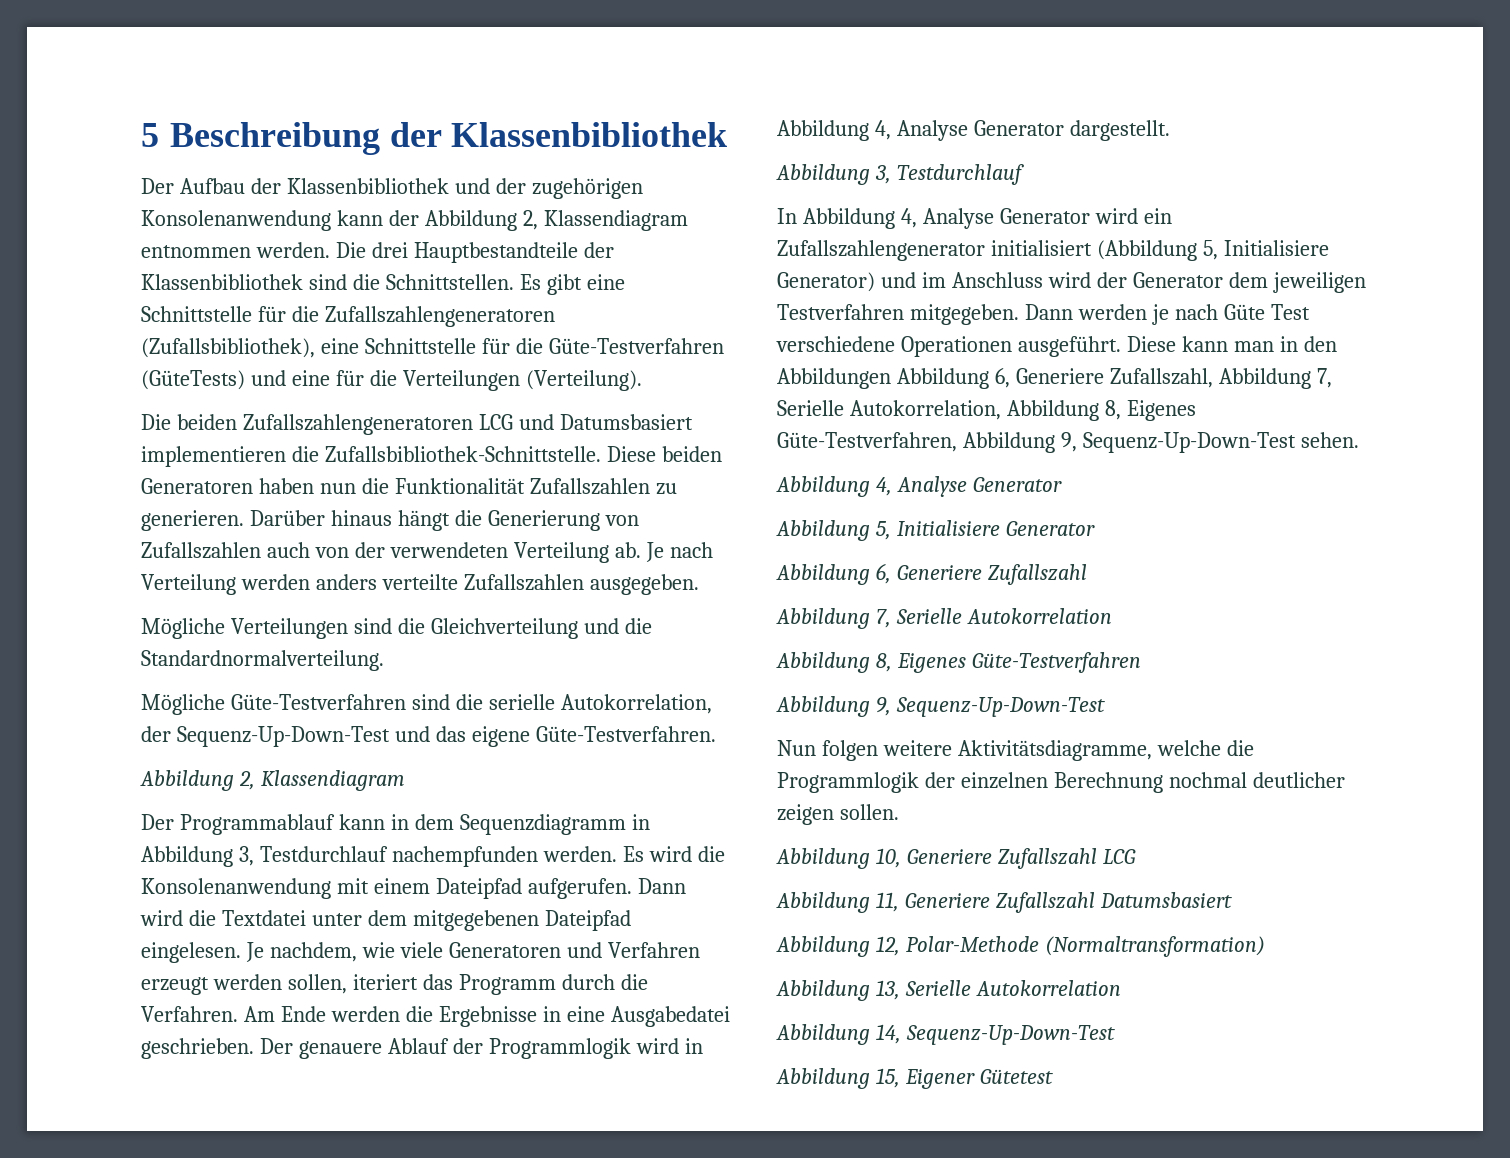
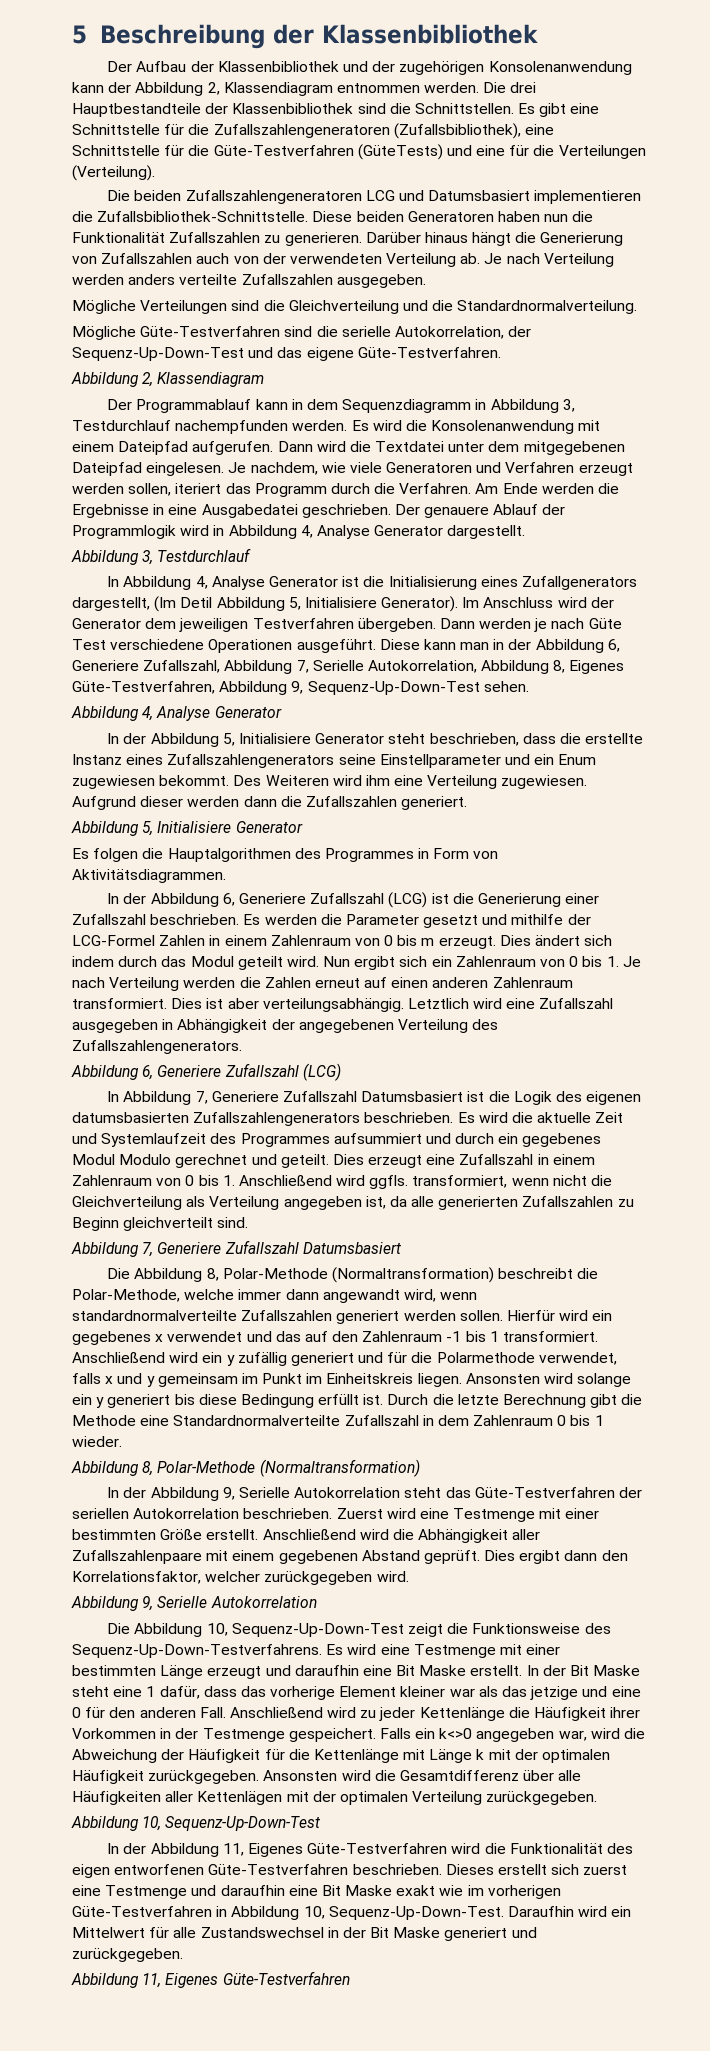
[1094,208,1172,224] [777,240,1329,261] [777,272,946,292] wird ein Zufallszahlengenerator initialisiert (Abbildung 5, Initialisiere Generator) und im -> [342,576,637,590] [72,596,480,612] ist die Initialisierung eines Zufallgenerators dargestellt, (Im Detil Abbildung 5, Initialisiere Generator). Im
[909,304,1019,325] mitgegeben. -> [357,618,436,632] übergeben.
[1303,336,1337,352] [777,368,891,389] den Abbildungen -> [508,639,532,650] der
[776,520,1095,541] [776,563,1087,585] [776,608,1112,629] [776,652,1141,673] [776,696,1105,717] [777,740,1254,761] [777,772,1345,793] [777,804,899,825] [776,848,1136,869] [776,892,1232,913] [776,936,1265,957] [776,980,1121,1001] [776,1024,1115,1045] [776,1068,1053,1089] Abbildung 5, Initialisiere Generator // Abbildung 6, Generiere Zufallszahl // Abbildung 7, Serielle Autokorrelation // Abbildung 8, Eigenes Güte-Testverfahren // Abbildung 9, Sequenz-Up-Down-Test // Nun folgen weitere Aktivitätsdiagramme, welche die Programmlogik der einzelnen Berechnung nochmal deutlicher zeigen sollen. // Abbildung 10, Generiere Zufallszahl LCG // Abbildung 11, Generiere Zufallszahl Datumsbasiert // Abbildung 12, Polar-Methode (Normaltransformation) // Abbildung 13, Serielle Autokorrelation // Abbildung 14, Sequenz-Up-Down-Test // Abbildung 15, Eigener Gütetest -> [107,733,644,747] [72,754,597,768] [72,775,588,789] [72,796,468,810] [71,821,303,836] [72,848,499,862] [72,869,226,883] [107,892,600,908] [72,914,591,928] [72,935,613,949] [72,956,641,970] [72,977,573,991] [72,998,614,1012] [72,1019,499,1033] [72,1040,242,1054] [71,1063,341,1081] [107,1091,642,1105] [72,1112,624,1126] [72,1133,602,1147] [72,1154,595,1168] [72,1175,613,1189] [72,1196,634,1210] [72,1217,249,1231] [71,1240,401,1257] [107,1267,599,1283] [72,1289,478,1303] [72,1310,613,1324] [72,1331,599,1345] [72,1352,617,1366] [72,1373,632,1387] [72,1394,643,1408] [72,1415,604,1426] [72,1436,122,1447] [71,1459,420,1477] [107,1487,642,1501] [72,1508,600,1522] [72,1529,541,1543] [72,1550,628,1564] [72,1571,409,1585] [71,1596,317,1611] [107,1623,611,1637] [72,1644,561,1658] [72,1665,641,1679] [72,1686,641,1700] [72,1707,641,1721] [72,1728,646,1742] [72,1749,611,1763] [72,1770,582,1784] [72,1791,598,1805] [71,1816,321,1831] [107,1843,633,1857] [72,1864,628,1878] [72,1885,561,1899] [72,1906,632,1920] [72,1927,537,1941] [72,1948,183,1962] [71,1971,350,1988] In der Abbildung 5, Initialisiere Generator steht beschrieben, dass die erstellte Instanz eines Zufallszahlengenerators seine Einstellparameter und ein Enum zugewiesen bekommt. Des Weiteren wird ihm eine Verteilung zugewiesen. Aufgrund dieser werden dann die Zufallszahlen generiert. // Abbildung 5, Initialisiere Generator // Es folgen die Hauptalgorithmen des Programmes in Form von Aktivitätsdiagrammen. // In der Abbildung 6, Generiere Zufallszahl (LCG) ist die Generierung einer Zufallszahl beschrieben. Es werden die Parameter gesetzt und mithilfe der LCG-Formel Zahlen in einem Zahlenraum von 0 bis m erzeugt. Dies ändert sich indem durch das Modul geteilt wird. Nun ergibt sich ein Zahlenraum von 0 bis 1. Je nach Verteilung werden die Zahlen erneut auf einen anderen Zahlenraum transformiert. Dies ist aber verteilungsabhängig. Letztlich wird eine Zufallszahl ausgegeben in Abhängigkeit der angegebenen Verteilung des Zufallszahlengenerators. // Abbildung 6, Generiere Zufallszahl (LCG) // In Abbildung 7, Generiere Zufallszahl Datumsbasiert ist die Logik des eigenen datumsbasierten Zufallszahlengenerators beschrieben. Es wird die aktuelle Zeit und Systemlaufzeit des Programmes aufsummiert und durch ein gegebenes Modul Modulo gerechnet und geteilt. Dies erzeugt eine Zufallszahl in einem Zahlenraum von 0 bis 1. Anschließend wird ggfls. transformiert, wenn nicht die Gleichverteilung als Verteilung angegeben ist, da alle generierten Zufallszahlen zu Beginn gleichverteilt sind. // Abbildung 7, Generiere Zufallszahl Datumsbasiert // Die Abbildung 8, Polar-Methode (Normaltransformation) beschreibt die Polar-Methode, welche immer dann angewandt wird, wenn standardnormalverteilte Zufallszahlen generiert werden sollen. Hierfür wird ein gegebenes x verwendet und das auf den Zahlenraum -1 bis 1 transformiert. Anschließend wird ein y zufällig generiert und für die Polarmethode verwendet, falls x und y gemeinsam im Punkt im Einheitskreis liegen. Ansonsten wird solange ein y generiert bis diese Bedingung erfüllt ist. Durch die letzte Berechnung gibt die Methode eine Standardnormalverteilte Zufallszahl in dem Zahlenraum 0 bis 1 wieder. // Abbildung 8, Polar-Methode (Normaltransformation) // In der Abbildung 9, Serielle Autokorrelation steht das Güte-Testverfahren der seriellen Autokorrelation beschrieben. Zuerst wird eine Testmenge mit einer bestimmten Größe erstellt. Anschließend wird die Abhängigkeit aller Zufallszahlenpaare mit einem gegebenen Abstand geprüft. Dies ergibt dann den Korrelationsfaktor, welcher zurückgegeben wird. // Abbildung 9, Serielle Autokorrelation // Die Abbildung 10, Sequenz-Up-Down-Test zeigt die Funktionsweise des Sequenz-Up-Down-Testverfahrens. Es wird eine Testmenge mit einer bestimmten Länge erzeugt und daraufhin eine Bit Maske erstellt. In der Bit Maske steht eine 1 dafür, dass das vorherige Element kleiner war als das jetzige und eine 0 für den anderen Fall. Anschließend wird zu jeder Kettenlänge die Häufigkeit ihrer Vorkommen in der Testmenge gespeichert. Falls ein k<>0 angegeben war, wird die Abweichung der Häufigkeit für die Kettenlänge mit Länge k mit der optimalen Häufigkeit zurückgegeben. Ansonsten wird die Gesamtdifferenz über alle Häufigkeiten aller Kettenlägen mit der optimalen Verteilung zurückgegeben. // Abbildung 10, Sequenz-Up-Down-Test // In der Abbildung 11, Eigenes Güte-Testverfahren wird die Funktionalität des eigen entworfenen Güte-Testverfahren beschrieben. Dieses erstellt sich zuerst eine Testmenge und daraufhin eine Bit Maske exakt wie im vorherigen Güte-Testverfahren in Abbildung 10, Sequenz-Up-Down-Test. Daraufhin wird ein Mittelwert für alle Zustandswechsel in der Bit Maske generiert und zurückgegeben. // Abbildung 11, Eigenes Güte-Testverfahren

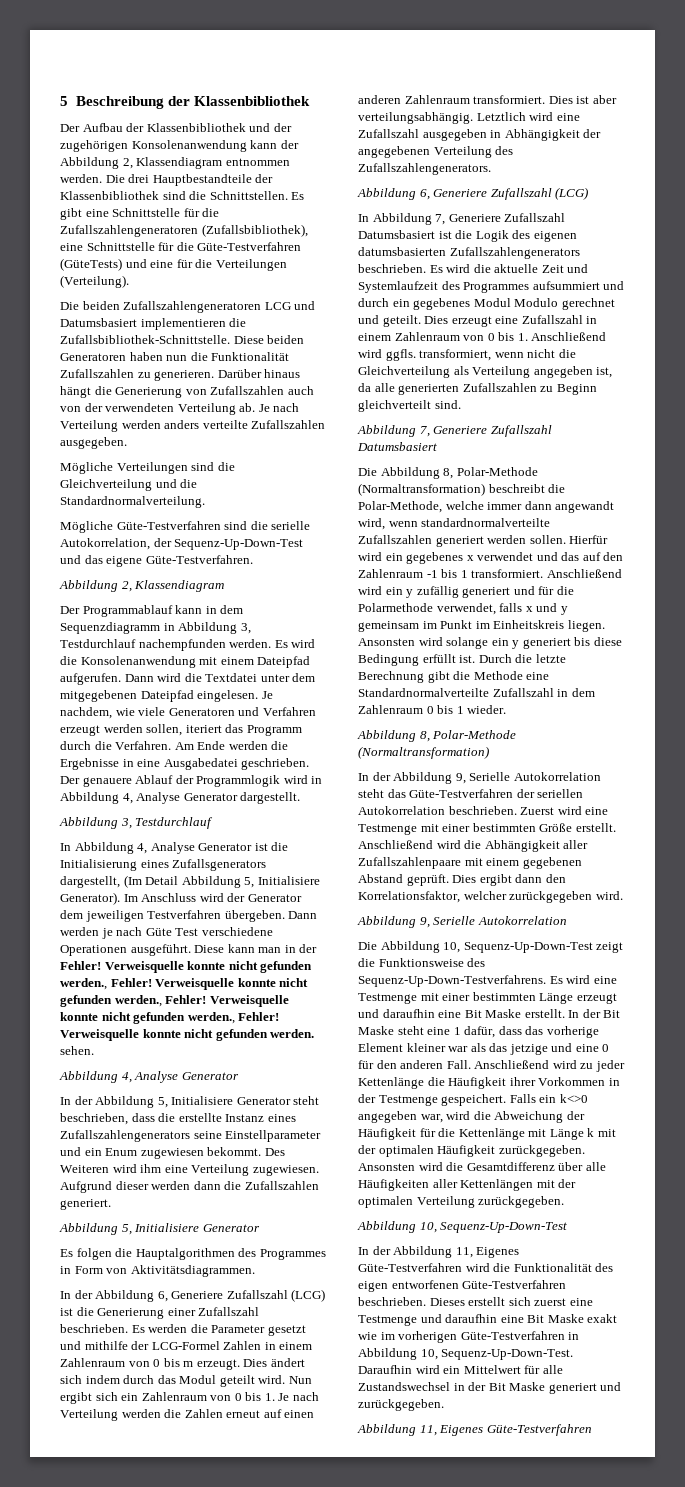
[521,576,637,590] Zufallgenerators -> [172,859,267,871] Zufallsgenerators
[180,597,213,608] Detil -> [145,876,179,885] Detail
[535,639,620,653] [72,660,625,674] [72,681,480,695] Abbildung 6, Generiere Zufallszahl, Abbildung 7, Serielle Autokorrelation, Abbildung 8, Eigenes Güte-Testverfahren, Abbildung 9, Sequenz-Up-Down-Test -> [60,961,313,973] [60,978,309,990] [60,995,289,1007] [60,1012,280,1024] [60,1029,315,1041] Fehler! Verweisquelle konnte nicht gefunden werden., Fehler! Verweisquelle konnte nicht gefunden werden., Fehler! Verweisquelle konnte nicht gefunden werden., Fehler! Verweisquelle konnte nicht gefunden werden.
[197,1791,283,1805] Kettenlägen -> [460,1179,534,1191] Kettenlängen

